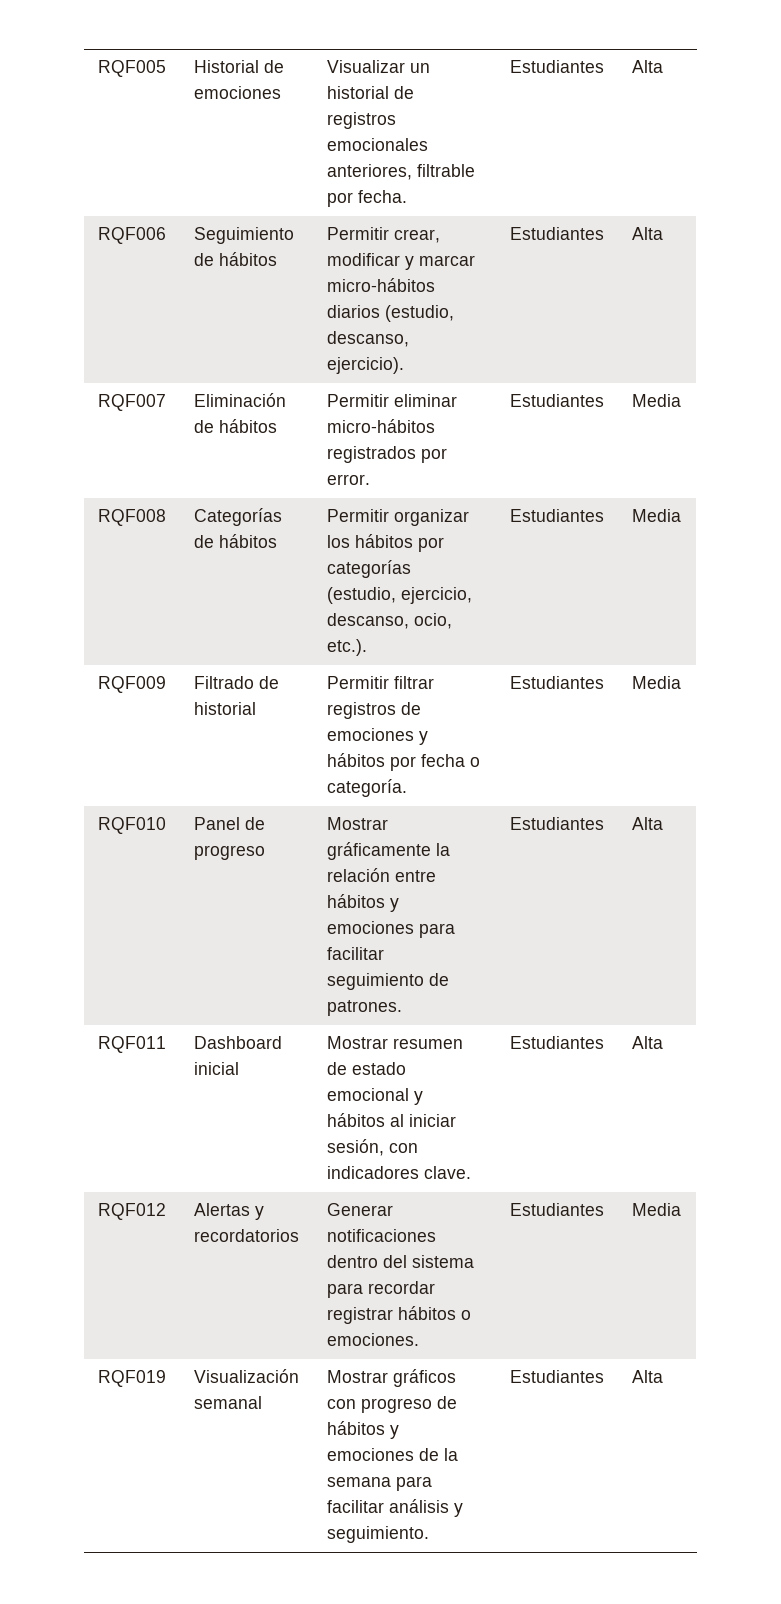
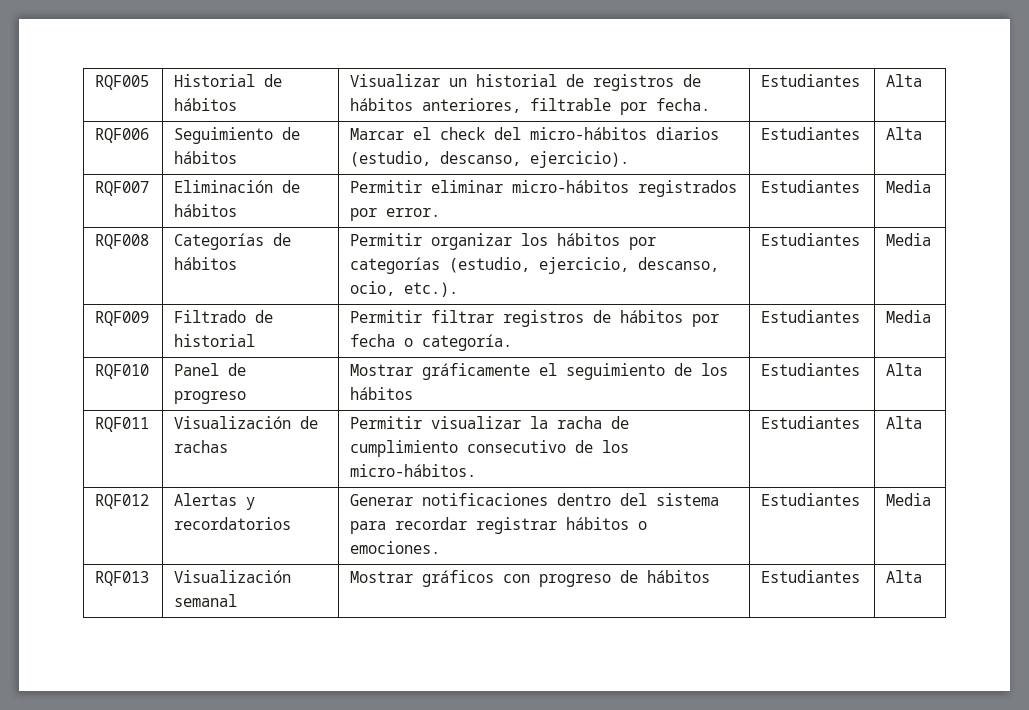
[193,86,281,99] emociones -> [174,98,238,111] hábitos
[326,138,428,151] emocionales -> [683,74,702,87] [350,98,414,111] de hábitos
[326,227,440,243] [326,253,475,270] Permitir crear, modificar y marcar -> [350,127,522,140] Marcar el check del
[326,728,428,745] emociones y -> (612, 316) none
[435,843,450,856] [326,868,436,882] [326,894,399,912] [326,921,455,938] [326,947,384,960] [326,973,449,990] [326,1000,402,1016] [509,817,604,830] [631,817,663,830] [97,1036,166,1053] [193,1036,282,1049] [193,1062,239,1075] [326,1036,463,1049] [326,1062,406,1075] [326,1088,423,1105] [326,1113,456,1127] [326,1139,418,1156] [326,1166,471,1179] la relación entre hábitos y emociones para facilitar seguimiento de patrones. | Estudiantes | Alta // RQF011 | Dashboard inicial | Mostrar resumen de estado emocional y hábitos al iniciar sesión, con indicadores clave. -> [539,363,729,380] [350,387,414,400] [761,363,861,376] [886,363,923,376] [95,417,150,432] [174,416,319,429] [174,440,229,453] [350,416,630,429] [350,440,630,457] [350,464,477,477] el seguimiento de los hábitos | Estudiantes | Alta // RQF011 | Visualización de rachas | Permitir visualizar la racha de cumplimiento consecutivo de los micro‑hábitos.
[97,1370,166,1387] RQF019 -> [95,571,150,586] RQF013
[389,1425,399,1439] [326,1448,458,1461] [326,1476,432,1491] [326,1499,463,1517] [326,1526,429,1543] y emociones de la semana para facilitar análisis y seguimiento. -> (711, 576) none

